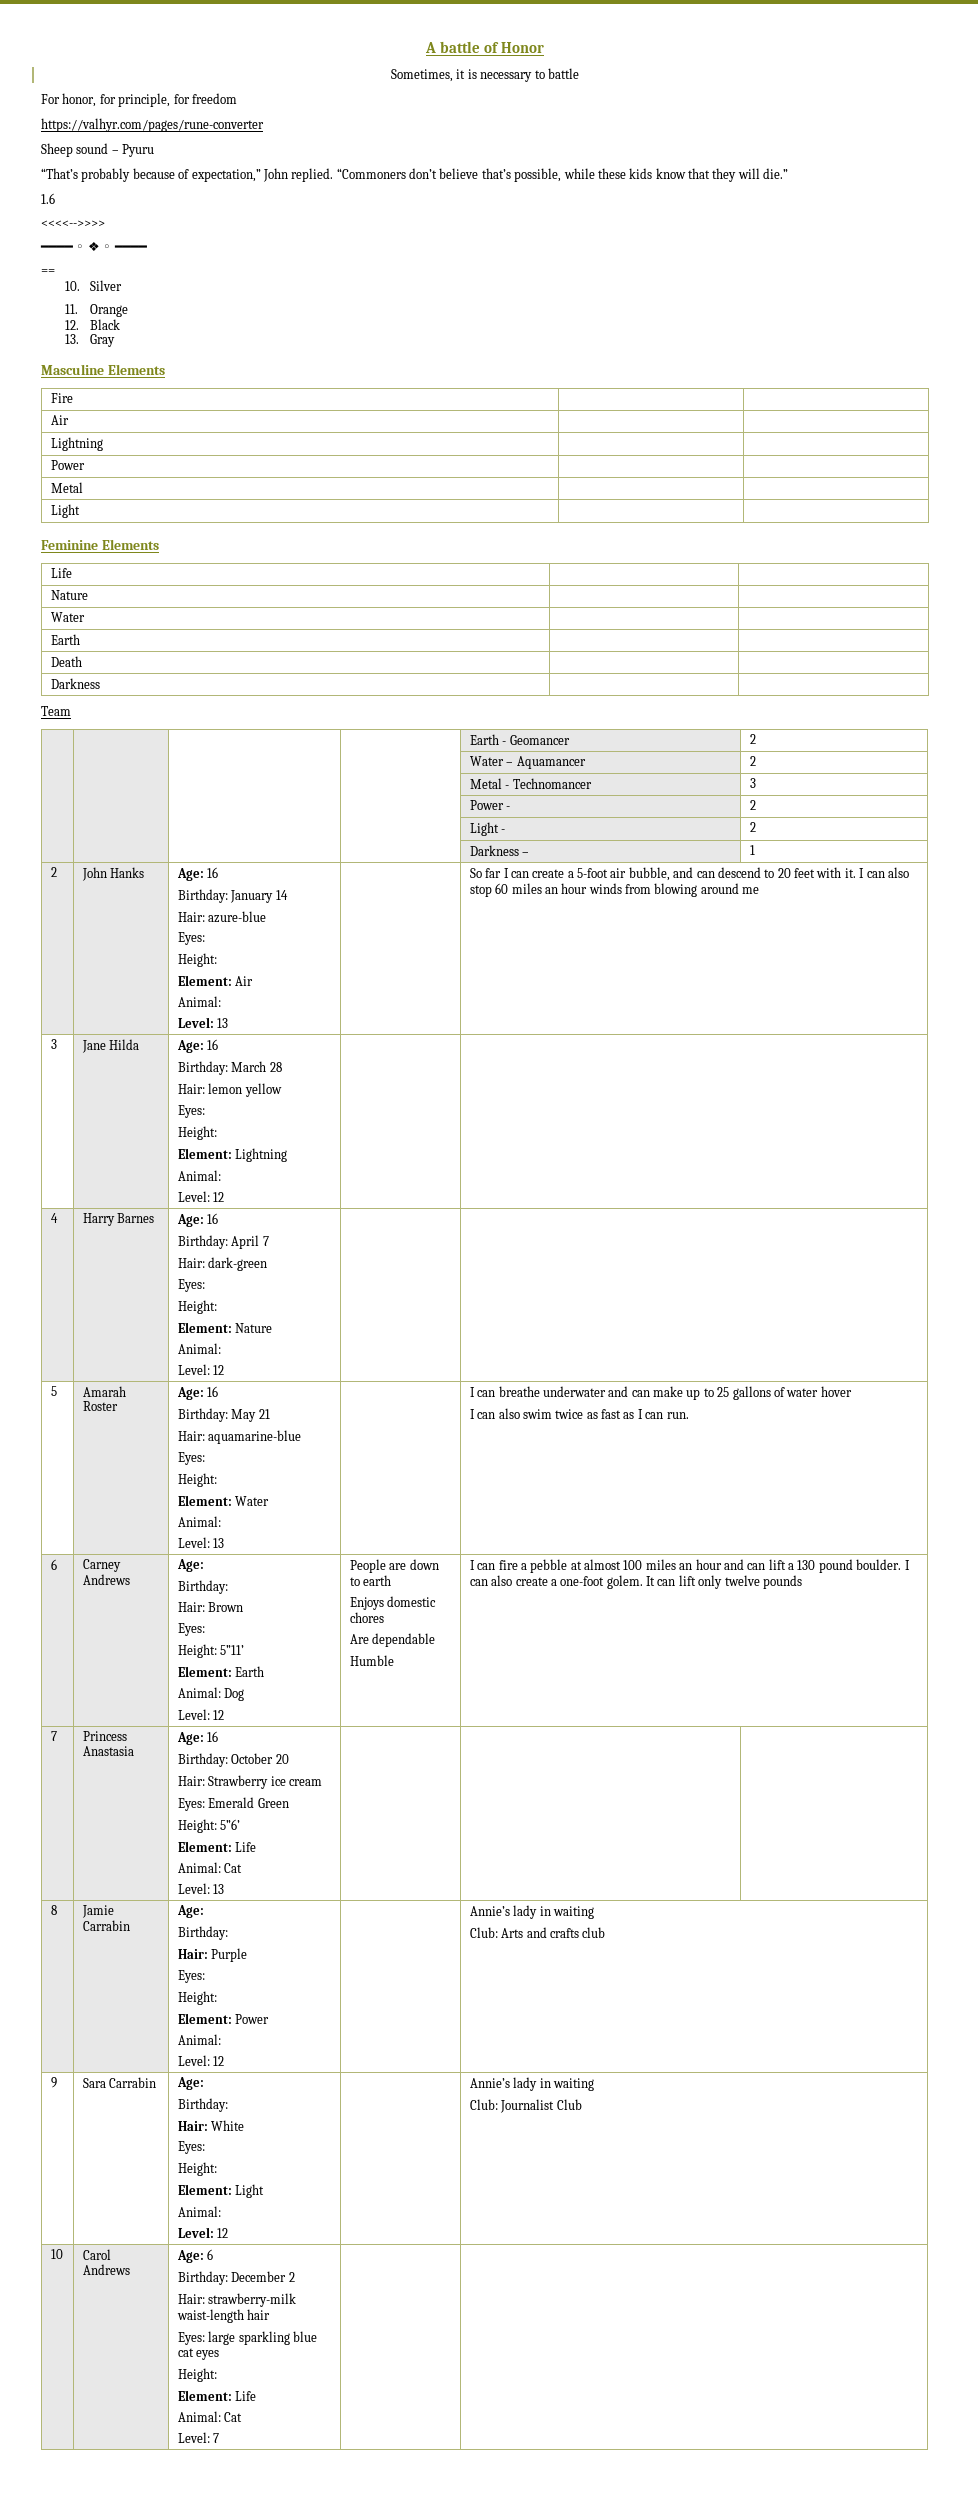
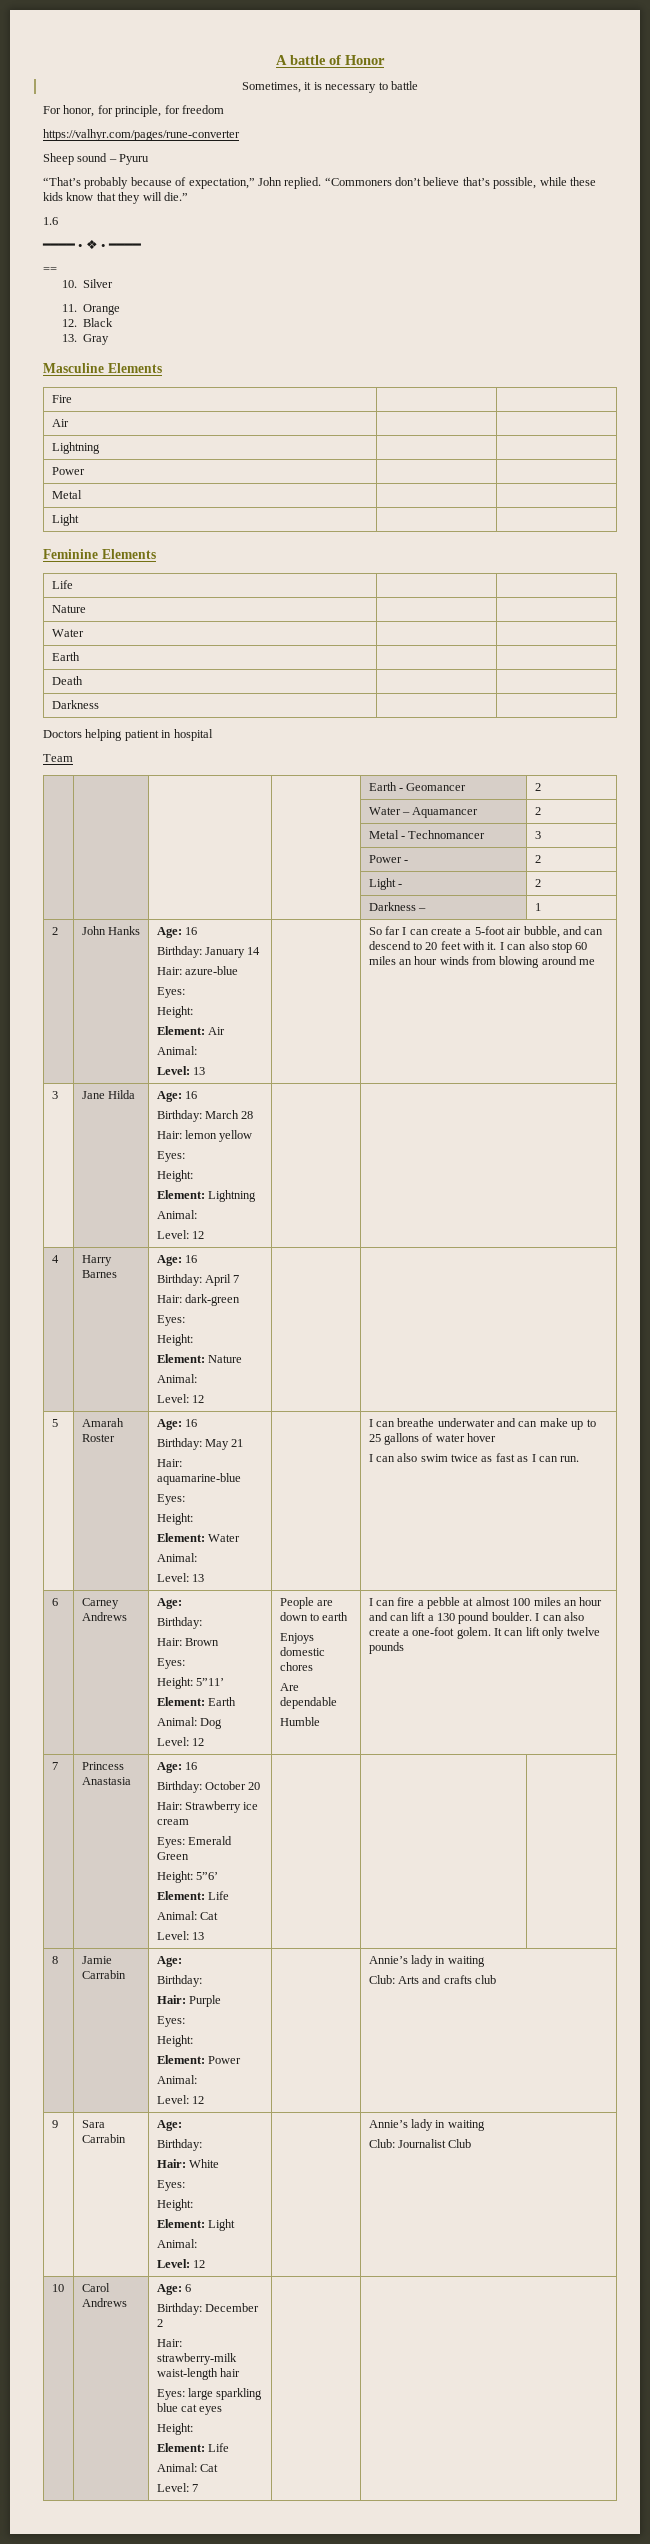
[41,220,105,227] // <<<<-->>>> -> (58, 221) none
(100, 683) none -> [43,729,213,741] // Doctors helping patient in hospital

